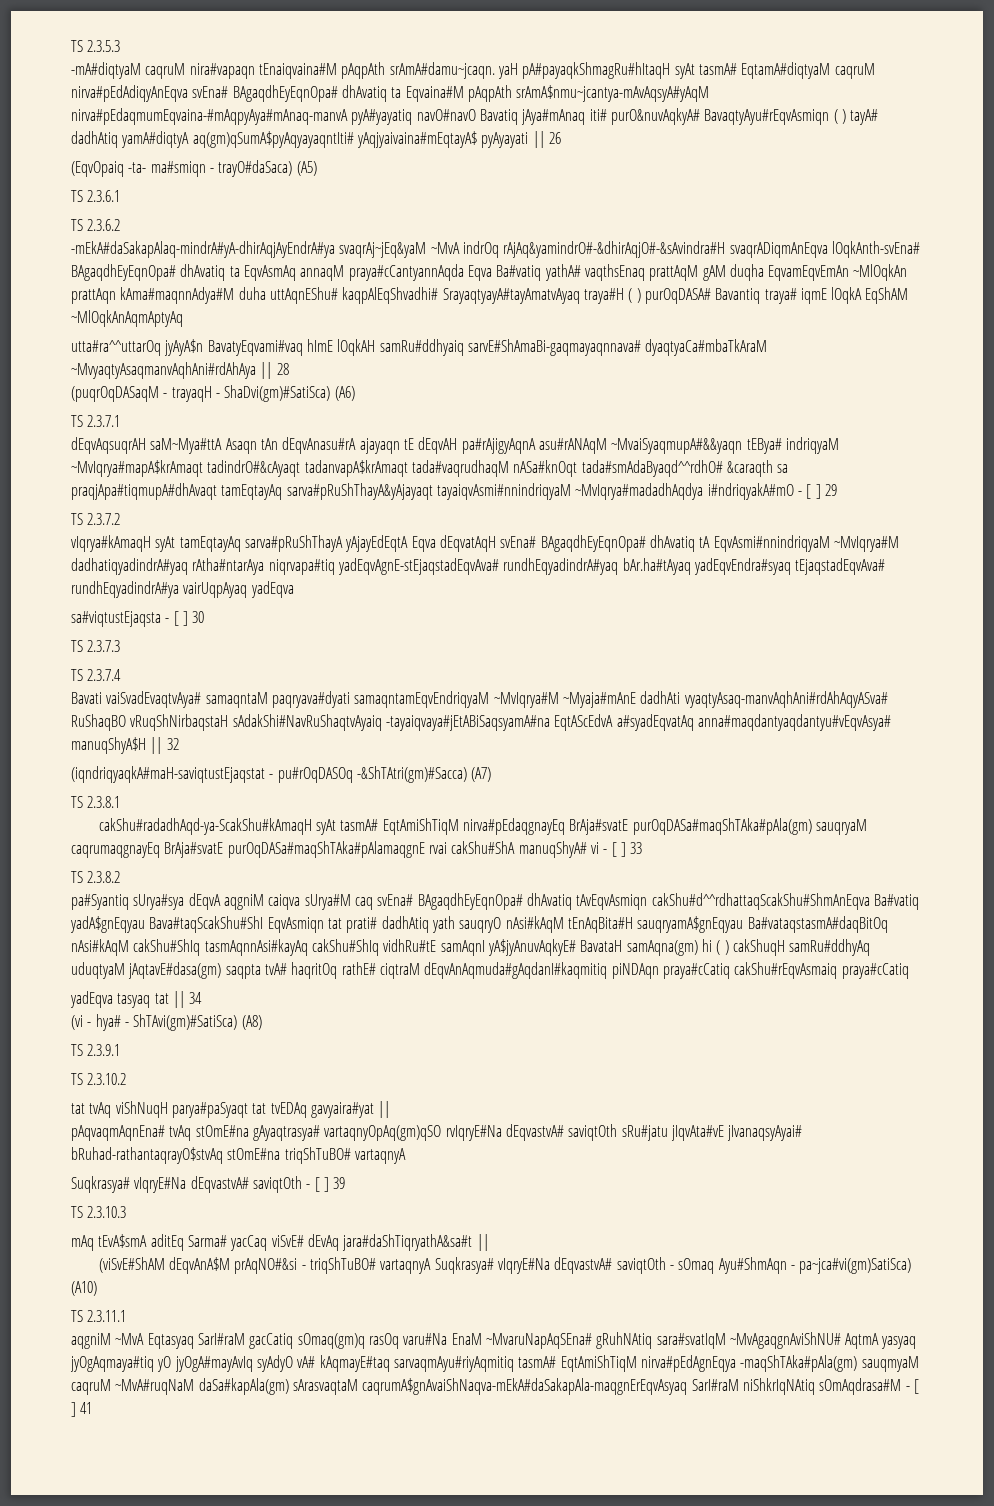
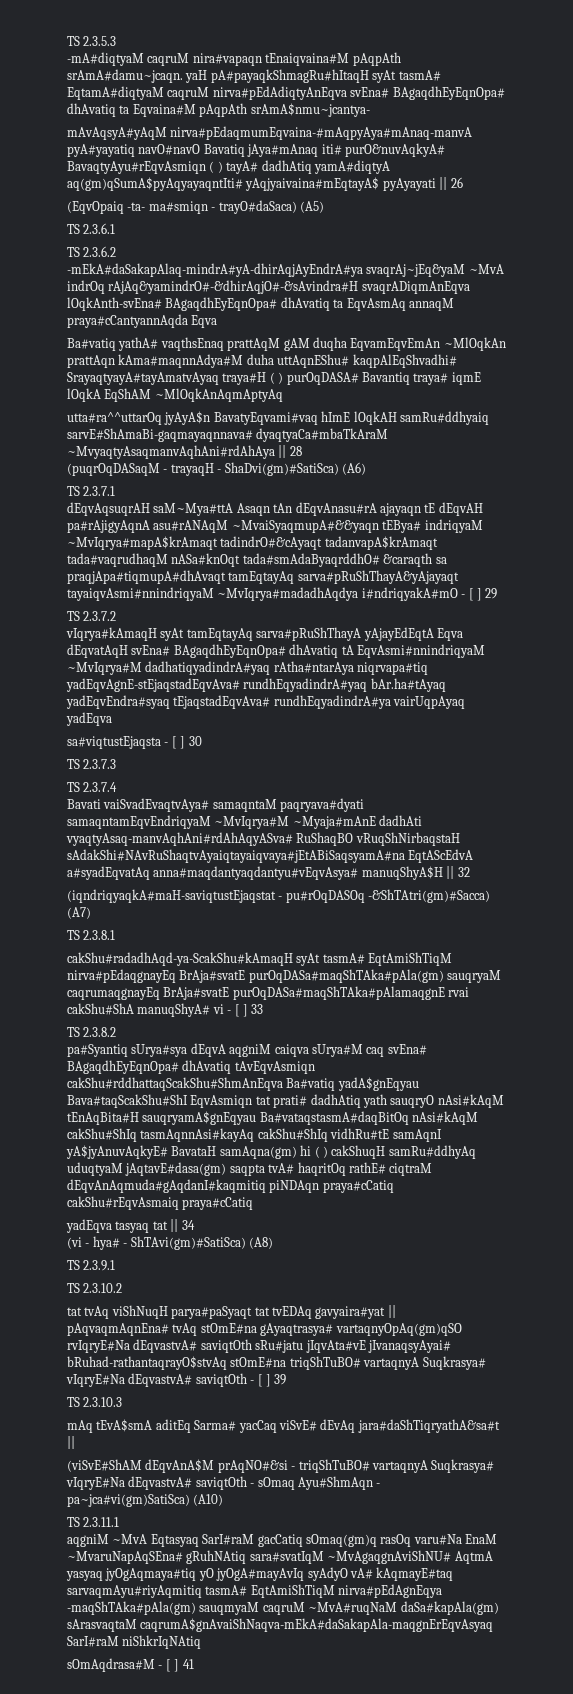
[71,85,188,102] nirva#pEdAdiqyAnEqva -> [212,86,347,100] nirva#pEdAdiqtyAnEqva
[516,85,710,102] srAmA$nmu~jcantya-mAvAqsyA#yAqM -> [250,103,370,117] [67,127,167,140] srAmA$nmu~jcantya- // mAvAqsyA#yAqM
(492, 273) none -> (218, 321) //
[581,460,723,477] tada#smAdaByaqd^^rdhO# -> [242,553,380,567] tada#smAdaByaqrddhO#
[232,714,550,731] sAdakShi#NavRuShaqtvAyaiq -tayaiqvaya#jEtABiSaqsyamA#na -> [67,849,405,863] sAdakShi#NAvRuShaqtvAyaiqtayaiqvaya#jEtABiSaqsyamA#na
[651,893,870,910] cakShu#d^^rdhattaqScakShu#ShmAnEqva -> [67,1077,283,1091] cakShu#rddhattaqScakShu#ShmAnEqva
(406, 1156) // -> (420, 1363) none
(815, 1386) none -> (202, 1642) //

